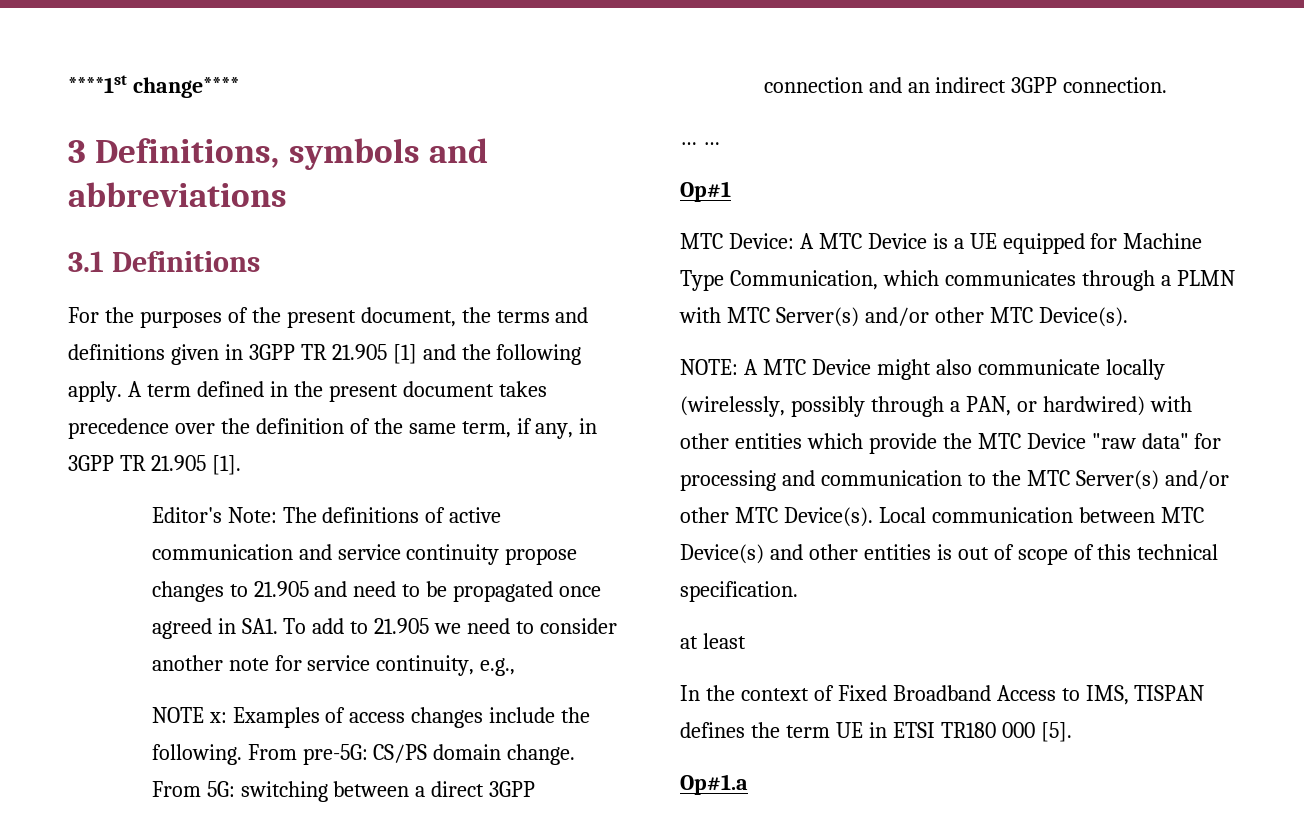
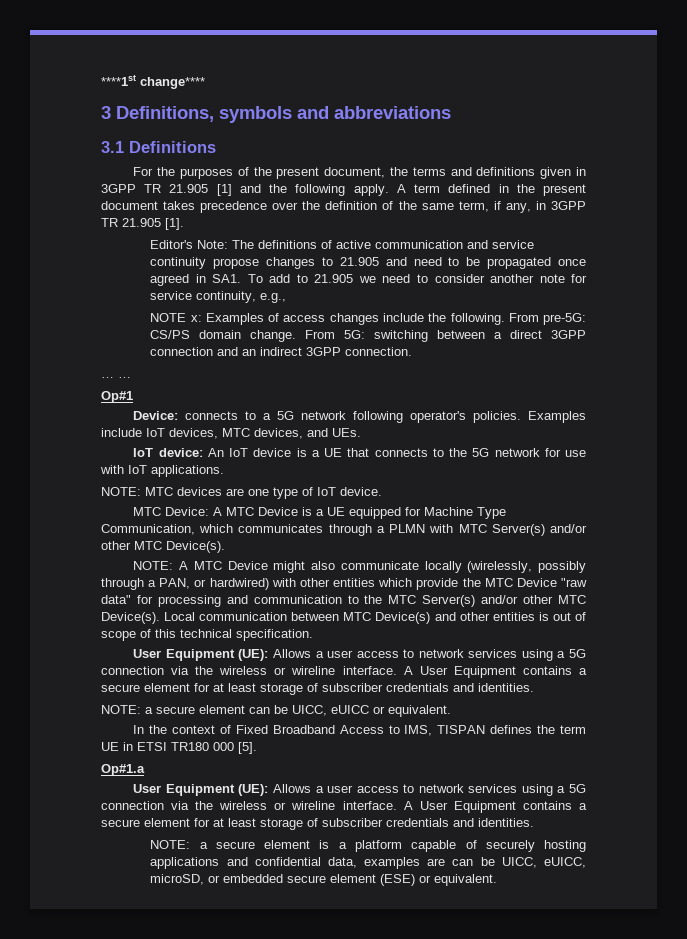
(731, 191) none -> [133,411,586,423] [101,428,361,439] [133,448,586,457] [100,465,224,477] [101,487,382,499] // Device: connects to a 5G network following operator's policies. Examples include IoT devices, MTC devices, and UEs. // IoT device: An IoT device is a UE that connects to the 5G network for use with IoT applications. // NOTE: MTC devices are one type of IoT device.
[680,633,746,649] at least -> [133,649,586,661] [101,666,587,678] [101,683,534,695] [101,705,451,717] User Equipment (UE): Allows a user access to network services using a 5G connection via the wireless or wireline interface. A User Equipment contains a secure element for at least storage of subscriber credentials and identities. // NOTE: a secure element can be UICC, eUICC or equivalent.
(748, 784) none -> [133,784,586,796] [101,801,587,813] [101,818,534,830] [150,840,586,852] [150,857,586,869] [150,874,498,886] // User Equipment (UE): Allows a user access to network services using a 5G connection via the wireless or wireline interface. A User Equipment contains a secure element for at least storage of subscriber credentials and identities. // NOTE: a secure element is a platform capable of securely hosting applications and confidential data, examples are can be UICC, eUICC, microSD, or embedded secure element (ESE) or equivalent.

